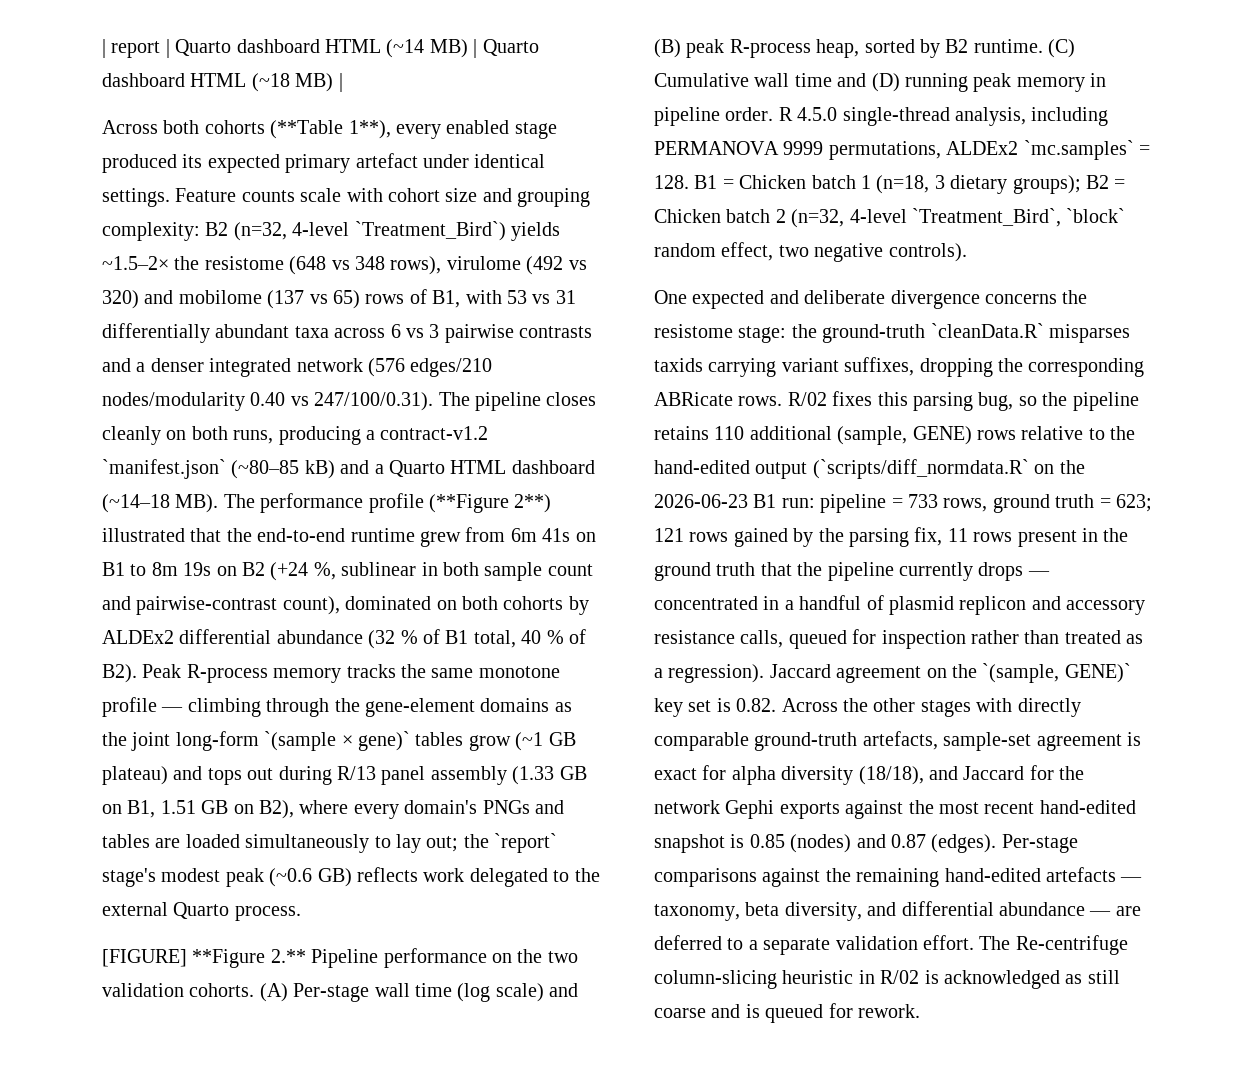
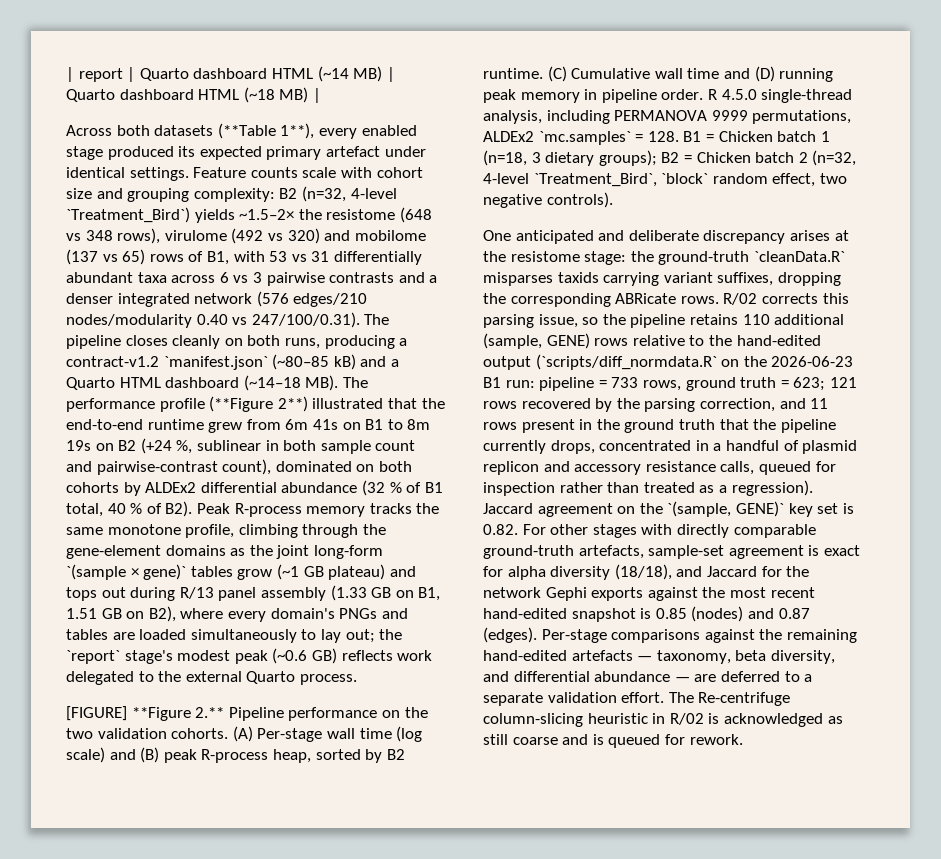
[204,120,265,134] cohorts -> [154,125,214,136] datasets
[102,697,184,717] profile — -> [185,524,235,538] profile,
[692,290,765,309] expected -> [515,230,594,244] anticipated
[890,290,1057,309] divergence concerns -> [703,230,849,244] discrepancy arises at
[832,391,873,406] fixes -> [761,293,818,304] corrects
[978,392,1014,411] bug, -> [538,314,578,328] issue,
[733,528,788,547] gained -> [521,398,591,409] recovered
[914,527,943,546] fix, -> [699,398,806,412] correction, and
[978,562,1050,581] drops — -> [550,440,595,454] drops,
[781,698,868,712] Across the -> [522,524,546,535] For

